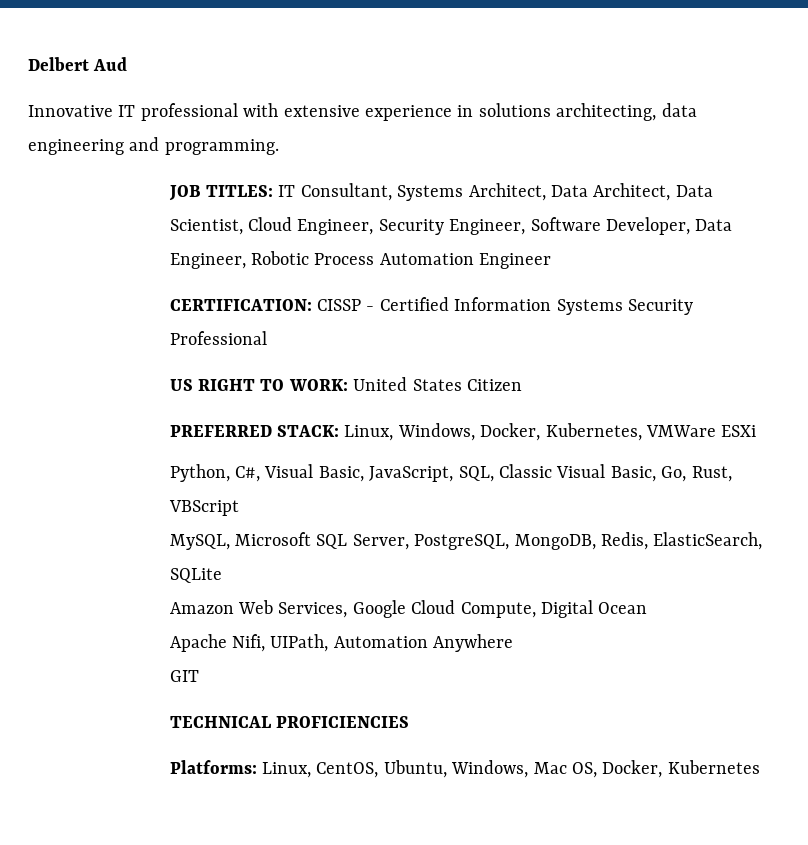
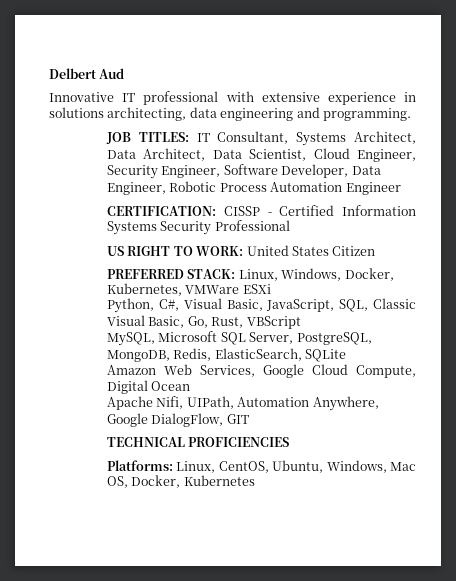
[433,634,514,652] Anywhere // -> [312,396,379,411] [107,413,224,427] Anywhere, Google DialogFlow,

